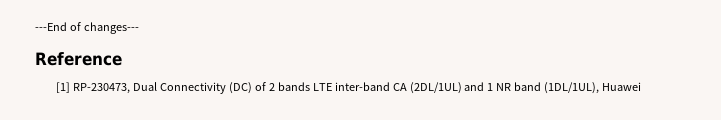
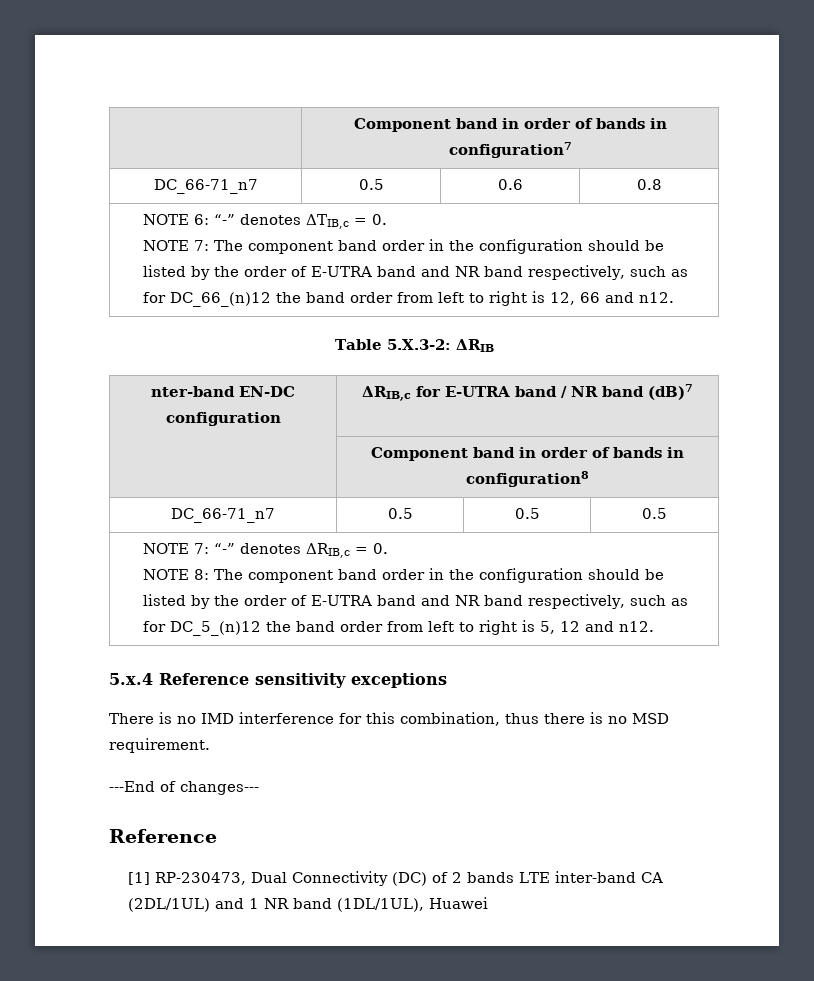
(35, 26) none -> [353,118,667,132] [448,142,572,158] [153,179,258,194] [358,179,384,190] [497,179,523,190] [636,179,662,190] [142,214,387,229] [142,239,664,254] [142,265,688,280] [142,291,674,307] [334,339,494,352] [151,386,295,397] [165,412,281,426] [362,384,693,401] [371,447,684,461] [466,471,589,487] [171,508,275,523] [387,508,413,519] [514,508,540,519] [642,508,667,519] [142,543,388,558] [142,568,664,583] [142,594,688,609] [142,620,654,636] [109,673,447,688] [109,712,669,726] [109,738,210,753] | Component band in order of bands in configuration7 // DC_66-71_n7 | 0.5 | 0.6 | 0.8 // NOTE 6: “-” denotes ΔTIB,c = 0. // NOTE 7: The component band order in the configuration should be listed by the order of E-UTRA band and NR band respectively, such as for DC_66_(n)12 the band order from left to right is 12, 66 and n12. // Table 5.X.3-2: ΔRIB // nter-band EN-DC configuration | ΔRIB,c for E-UTRA band / NR band (dB)7 // | Component band in order of bands in configuration8 // DC_66-71_n7 | 0.5 | 0.5 | 0.5 // NOTE 7: “-” denotes ΔRIB,c = 0. // NOTE 8: The component band order in the configuration should be listed by the order of E-UTRA band and NR band respectively, such as for DC_5_(n)12 the band order from left to right is 5, 12 and n12. // 5.x.4 Reference sensitivity exceptions // There is no IMD interference for this combination, thus there is no MSD requirement. //

